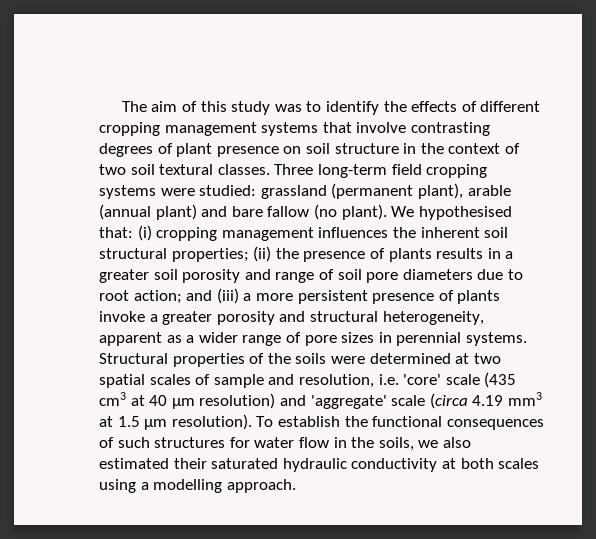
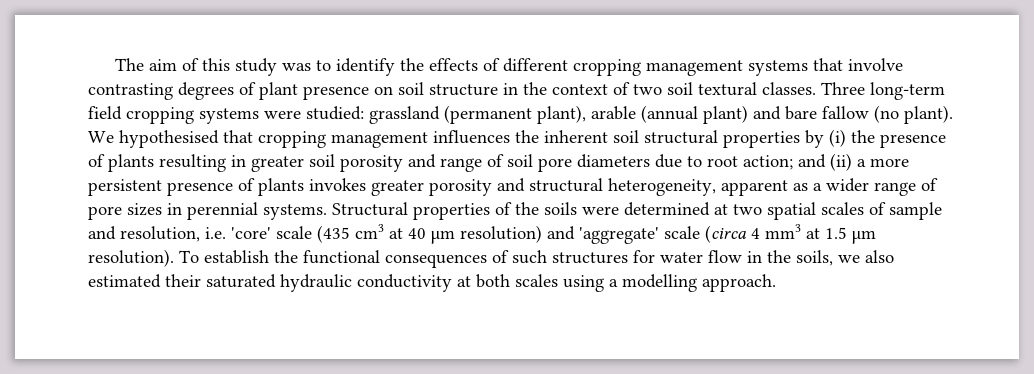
[99,225,152,241] that: (i) -> [223,130,253,143] that
[171,246,272,262] properties; (ii) -> [723,129,846,148] properties by (i)
[436,248,514,259] results in a -> [159,154,246,172] resulting in
[216,288,239,304] (iii) -> [830,153,852,171] (ii)
[99,311,158,322] invoke a -> [309,178,366,191] invokes
[472,395,504,406] 4.19 -> [751,228,760,239] 4

